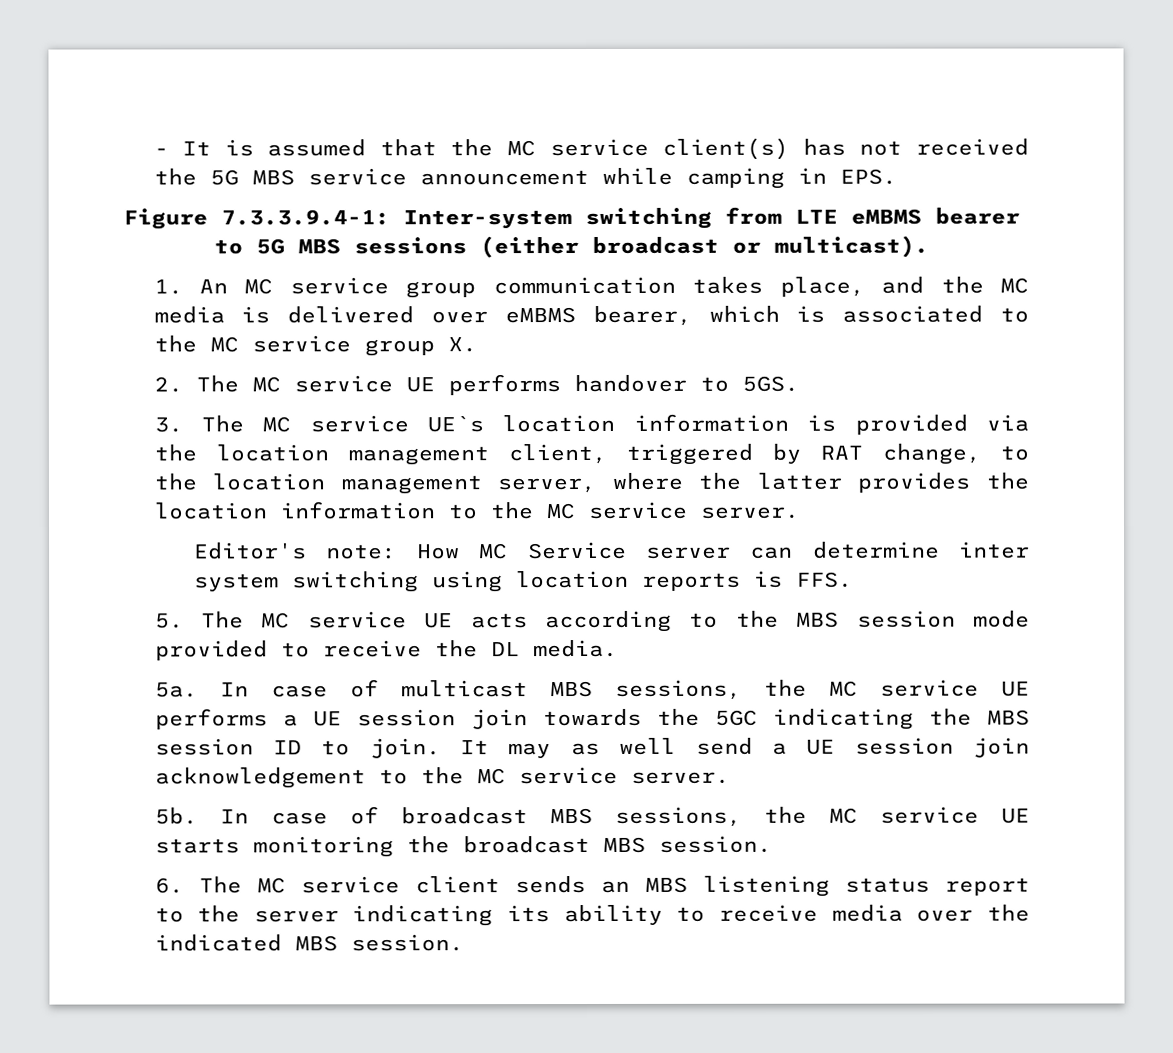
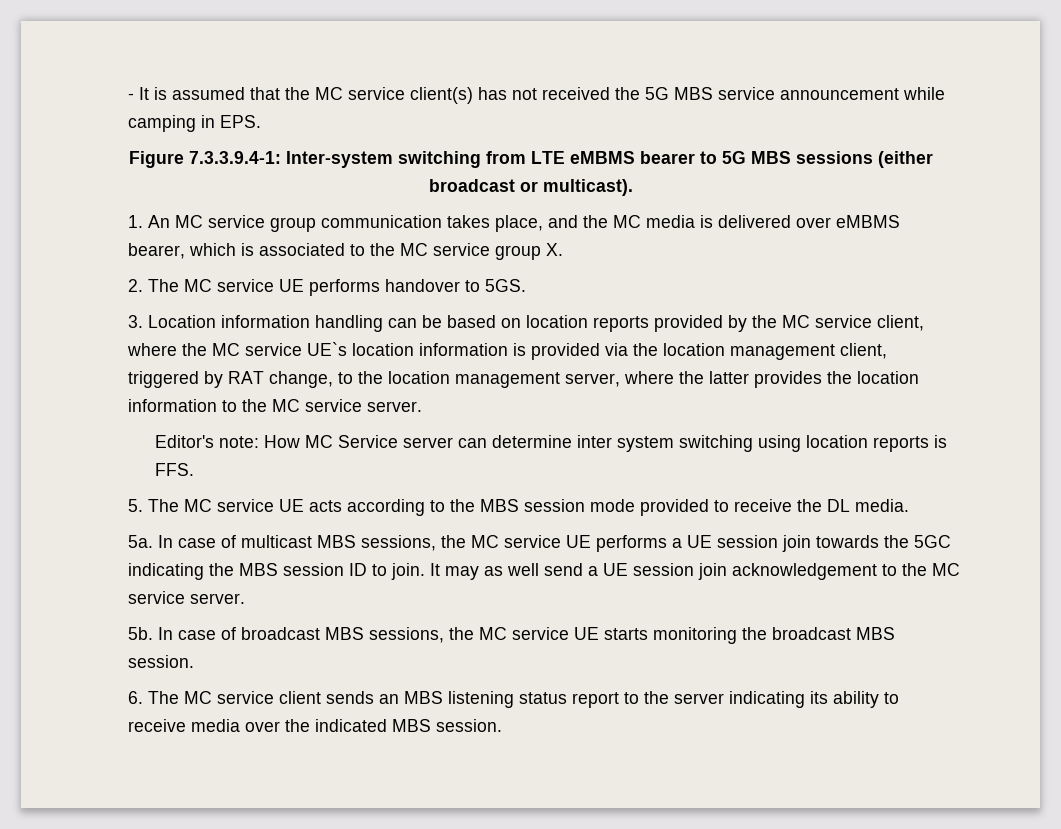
[200,415,244,433] The -> [147,315,924,332] [126,343,207,356] Location information handling can be based on location reports provided by the MC service client, where the

